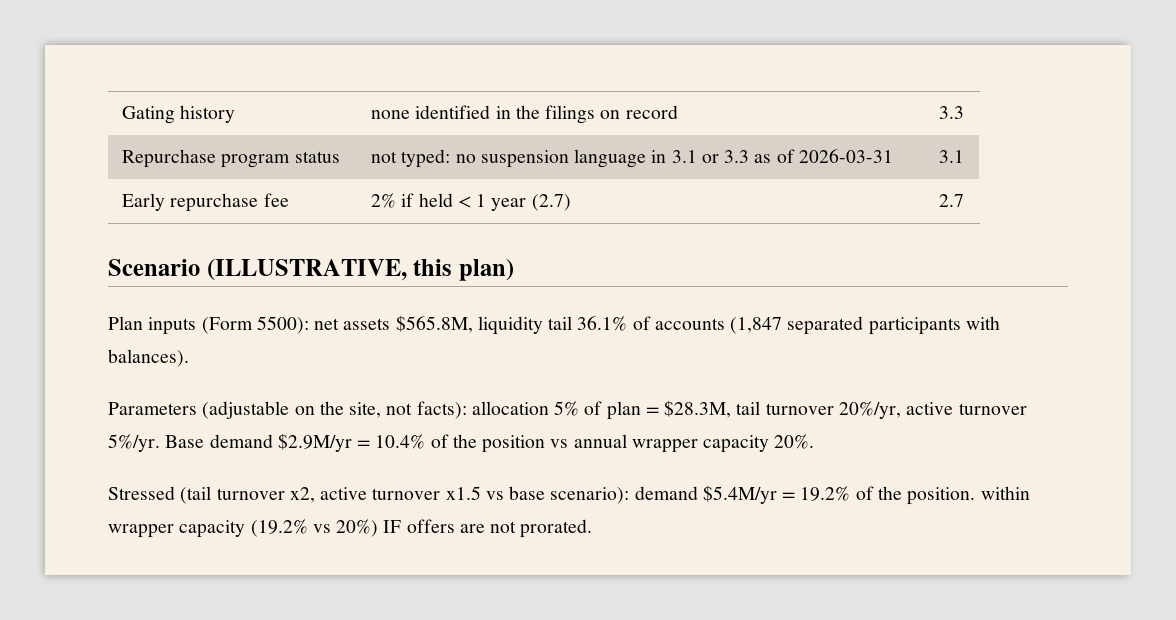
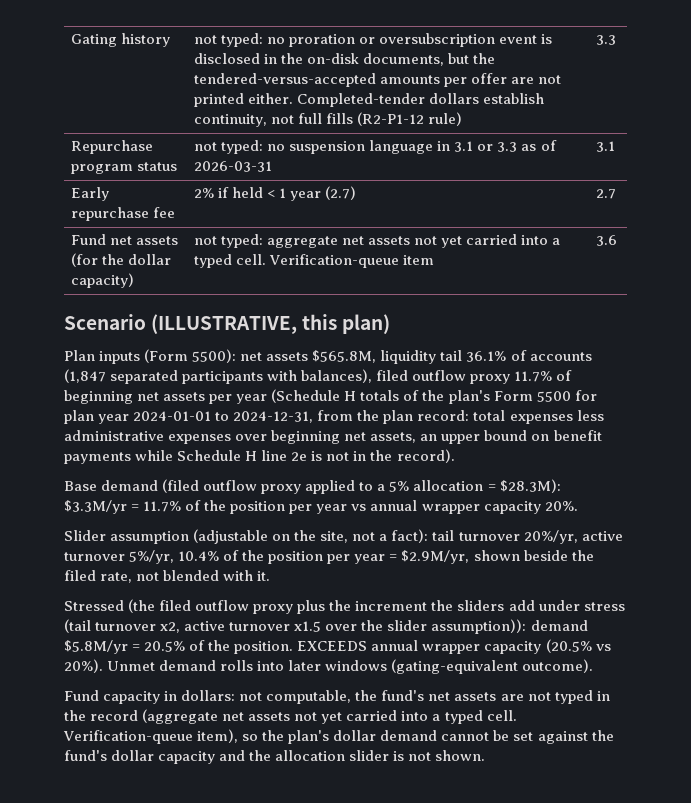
[370,105,678,124] none identified in the filings on record -> [194,33,553,47] [194,53,496,66] [194,73,562,87] [194,93,545,107] [194,112,463,127] not typed: no proration or oversubscription event is disclosed in the on-disk documents, but the tendered-versus-accepted amounts per offer are not printed either. Completed-tender dollars establish continuity, not full fills (R2-P1-12 rule)
(964, 200) none -> [71,234,179,245] [71,253,172,267] [71,273,135,288] [194,234,561,248] [194,254,435,268] [596,235,618,246] // Fund net assets (for the dollar capacity) | not typed: aggregate net assets not yet carried into a typed cell. Verification-queue item | 3.6
[108,349,189,367] [108,400,1027,420] [108,433,546,453] balances). // Parameters (adjustable on the site, not facts): allocation 5% of plan = $28.3M, tail turnover 20%/yr, active turnover 5%/yr. Base demand $2.9M/yr = 10.4% of the position -> [301,369,573,384] [64,389,597,404] [64,410,604,424] [64,430,602,444] [64,449,455,464] [64,479,561,494] [64,500,348,514] balances), filed outflow proxy 11.7% of beginning net assets per year (Schedule H totals of the plan's Form 5500 for plan year 2024-01-01 to 2024-12-31, from the plan record: total expenses less administrative expenses over beginning net assets, an upper bound on benefit payments while Schedule H line 2e is not in the record). // Base demand (filed outflow proxy applied to a 5% allocation = $28.3M): $3.3M/yr = 11.7% of the position per year
[108,486,175,500] Stressed -> [64,529,623,544] [64,550,594,564] [64,570,271,583] [64,599,625,614] Slider assumption (adjustable on the site, not a fact): tail turnover 20%/yr, active turnover 5%/yr, 10.4% of the position per year = $2.9M/yr, shown beside the filed rate, not blended with it. // Stressed (the filed outflow proxy plus the increment the sliders add under stress
[485,485,1030,505] [108,519,593,538] vs base scenario): demand $5.4M/yr = 19.2% of the position. within wrapper capacity (19.2% vs 20%) IF offers are not prorated. -> [325,619,588,634] [64,639,611,654] [64,659,594,674] [64,690,610,704] [64,709,517,724] [63,729,614,744] [64,750,486,764] over the slider assumption)): demand $5.8M/yr = 20.5% of the position. EXCEEDS annual wrapper capacity (20.5% vs 20%). Unmet demand rolls into later windows (gating-equivalent outcome). // Fund capacity in dollars: not computable, the fund's net assets are not typed in the record (aggregate net assets not yet carried into a typed cell. Verification-queue item), so the plan's dollar demand cannot be set against the fund's dollar capacity and the allocation slider is not shown.

